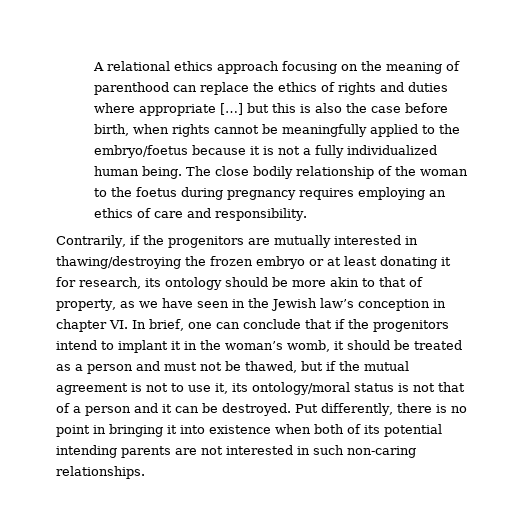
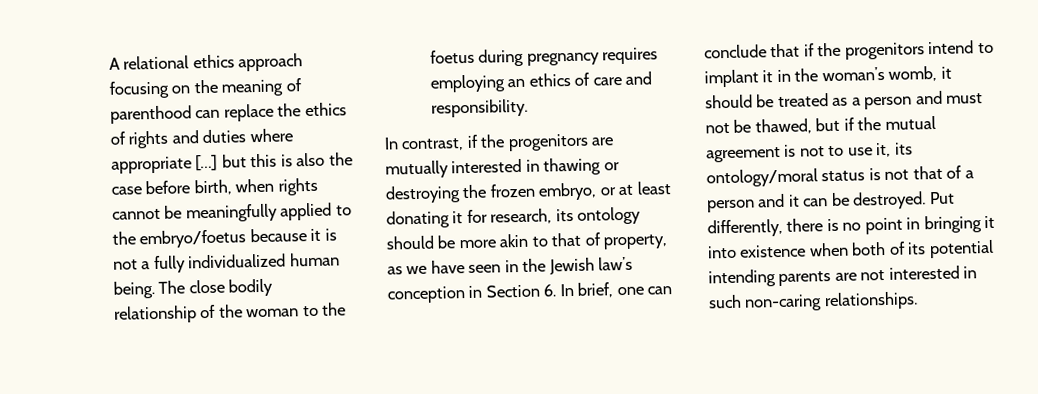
[56,235,126,248] Contrarily, -> [384,137,465,152] In contrast,
[56,256,181,269] thawing/destroying -> [543,157,620,176] [385,185,461,204] thawing or destroying
[256,256,305,269] embryo -> [538,182,598,201] embryo,
[56,319,128,332] chapter VI. -> [485,284,557,298] Section 6.

